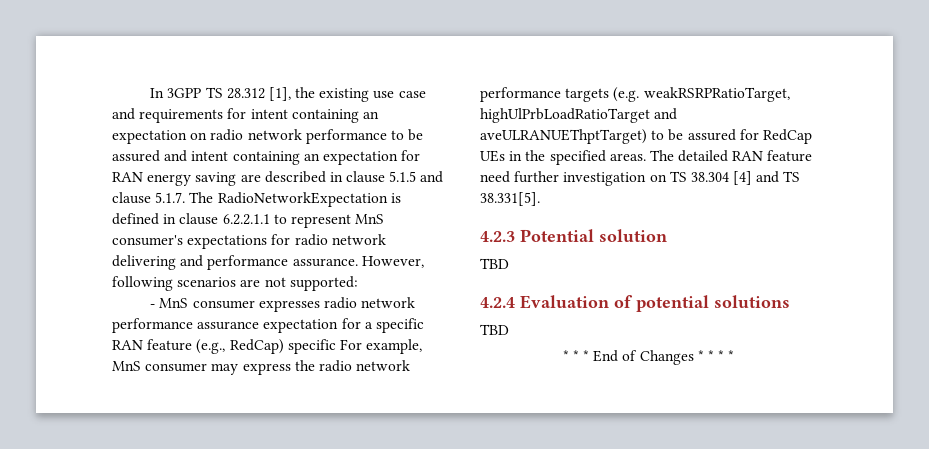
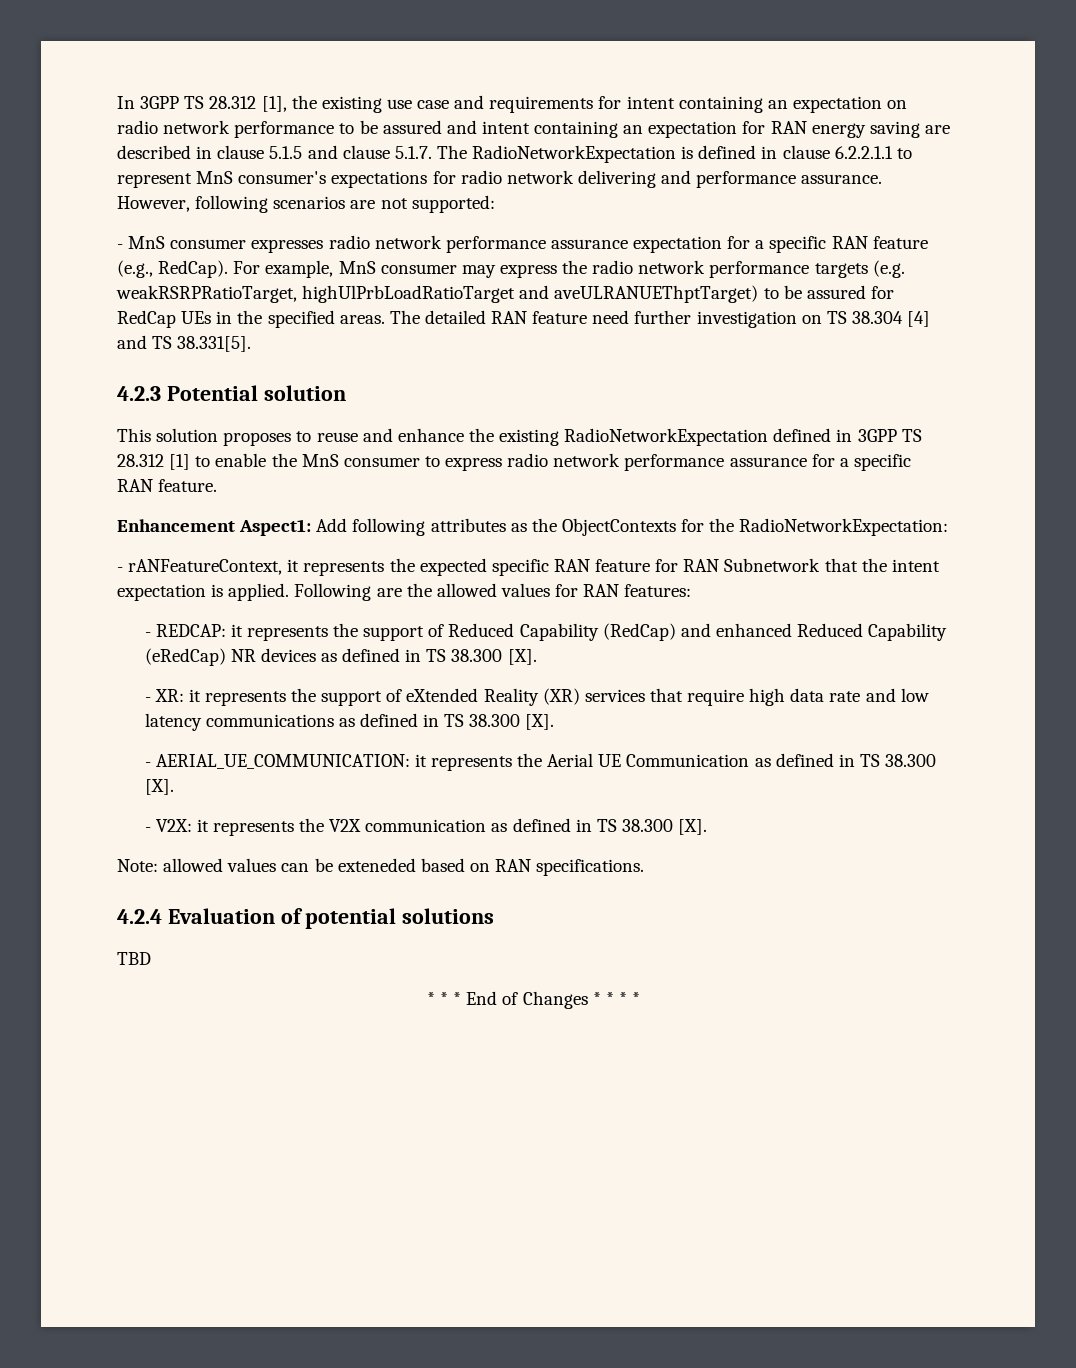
[229,339,336,354] RedCap) specific -> [158,260,229,278] RedCap).
[480,258,509,269] TBD -> [117,428,922,446] [117,453,911,471] [117,479,218,492] [117,518,949,536] [117,558,940,576] [117,583,692,601] [144,623,948,641] [144,648,537,666] [144,688,929,706] [144,713,555,731] [144,753,937,771] [144,779,174,795] [144,818,708,836] [117,858,645,876] This solution proposes to reuse and enhance the existing RadioNetworkExpectation defined in 3GPP TS 28.312 [1] to enable the MnS consumer to express radio network performance assurance for a specific RAN feature. // Enhancement Aspect1: Add following attributes as the ObjectContexts for the RadioNetworkExpectation: // - rANFeatureContext, it represents the expected specific RAN feature for RAN Subnetwork that the intent expectation is applied. Following are the allowed values for RAN features: // - REDCAP: it represents the support of Reduced Capability (RedCap) and enhanced Reduced Capability (eRedCap) NR devices as defined in TS 38.300 [X]. // - XR: it represents the support of eXtended Reality (XR) services that require high data rate and low latency communications as defined in TS 38.300 [X]. // - AERIAL_UE_COMMUNICATION: it represents the Aerial UE Communication as defined in TS 38.300 [X]. // - V2X: it represents the V2X communication as defined in TS 38.300 [X]. // Note: allowed values can be exteneded based on RAN specifications.

